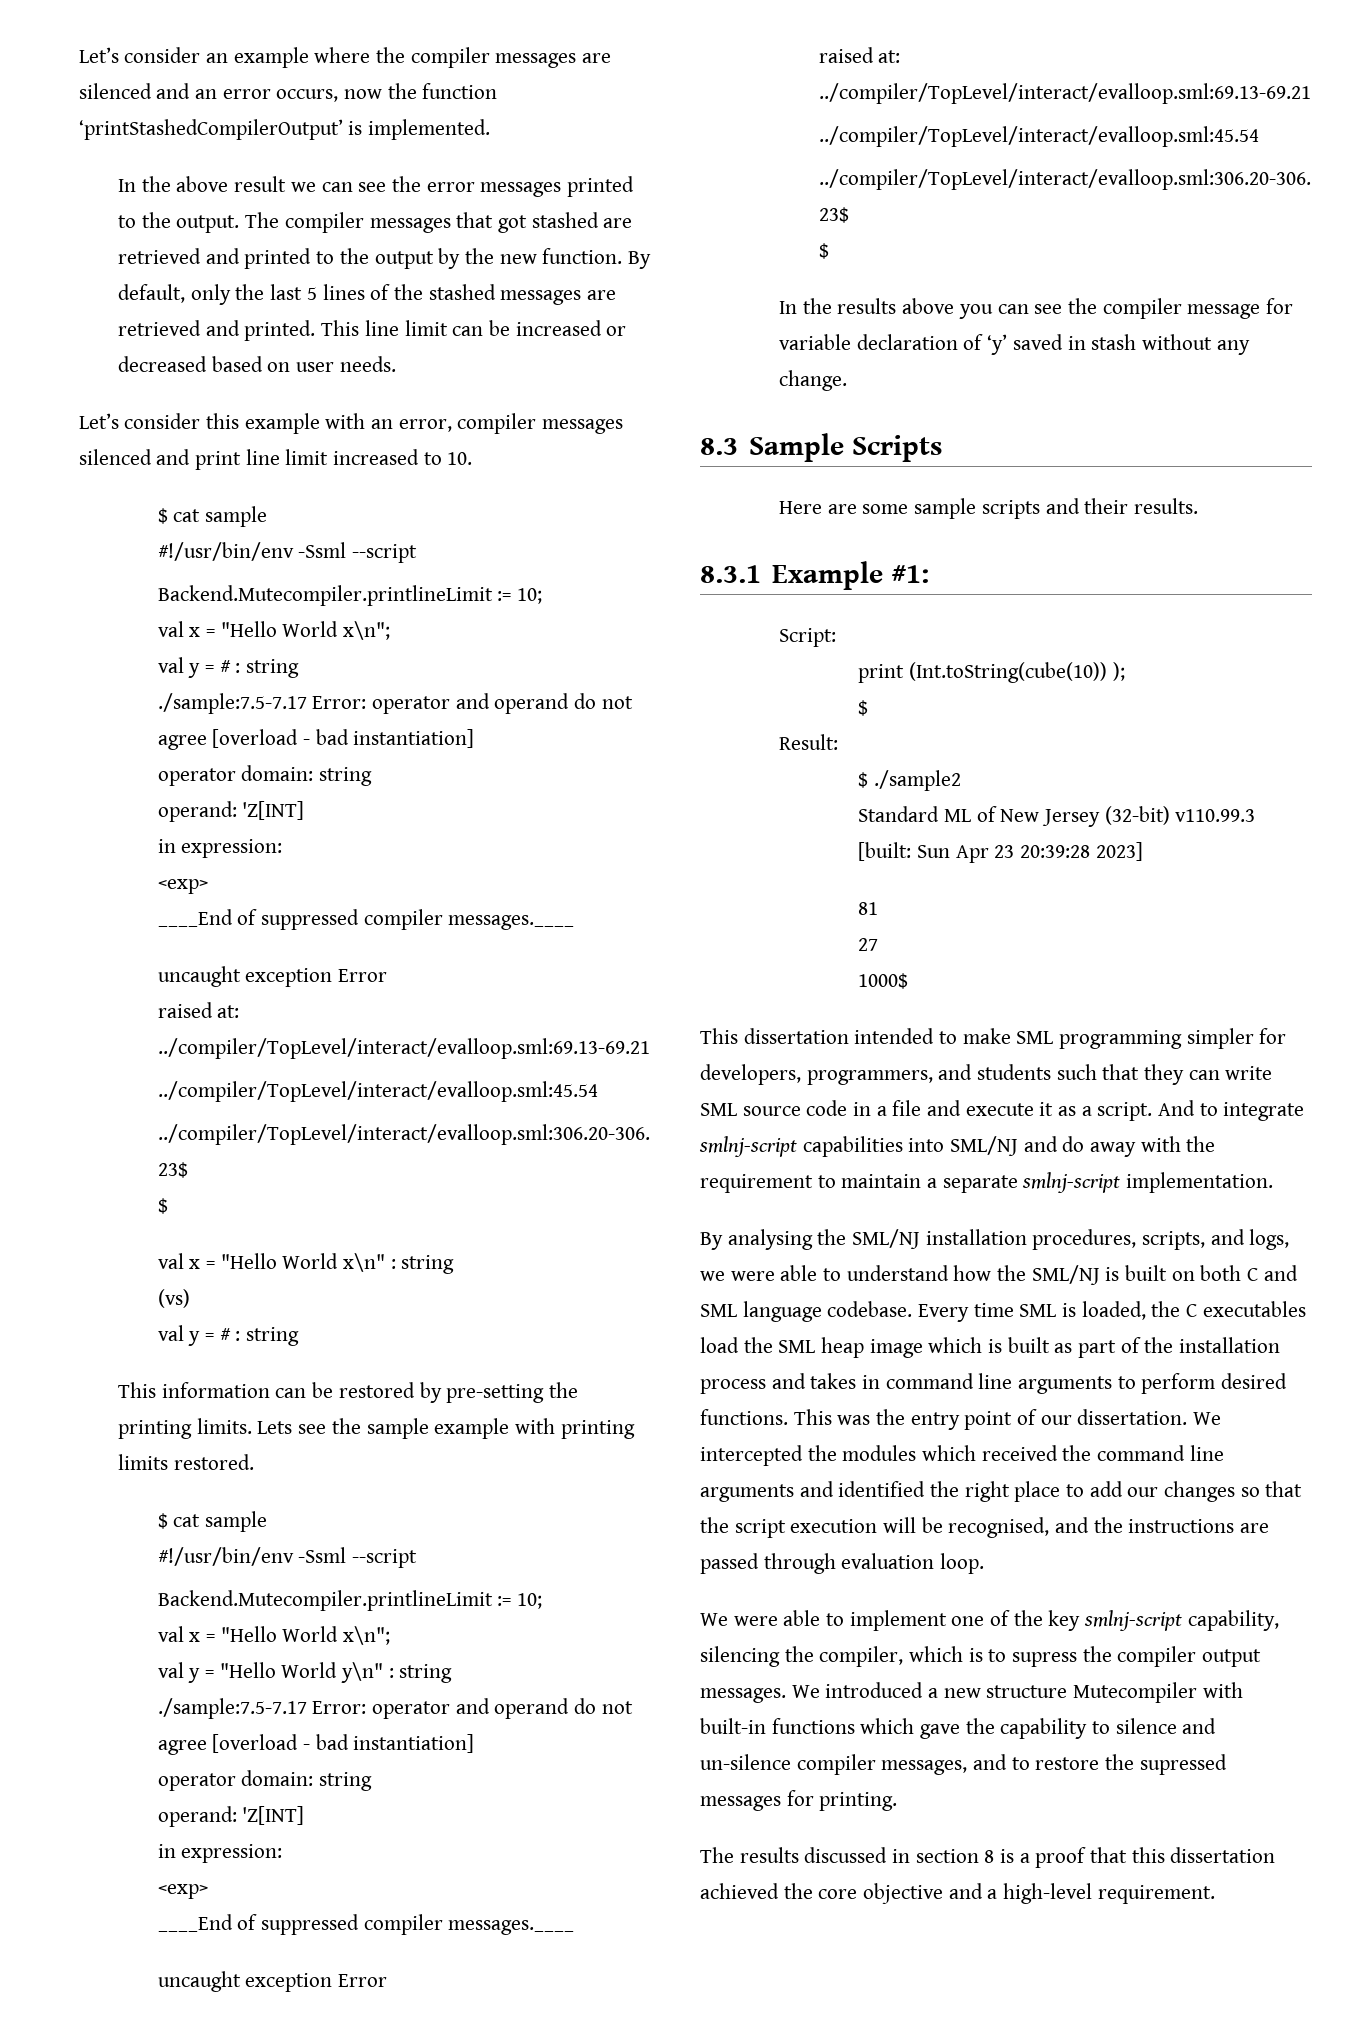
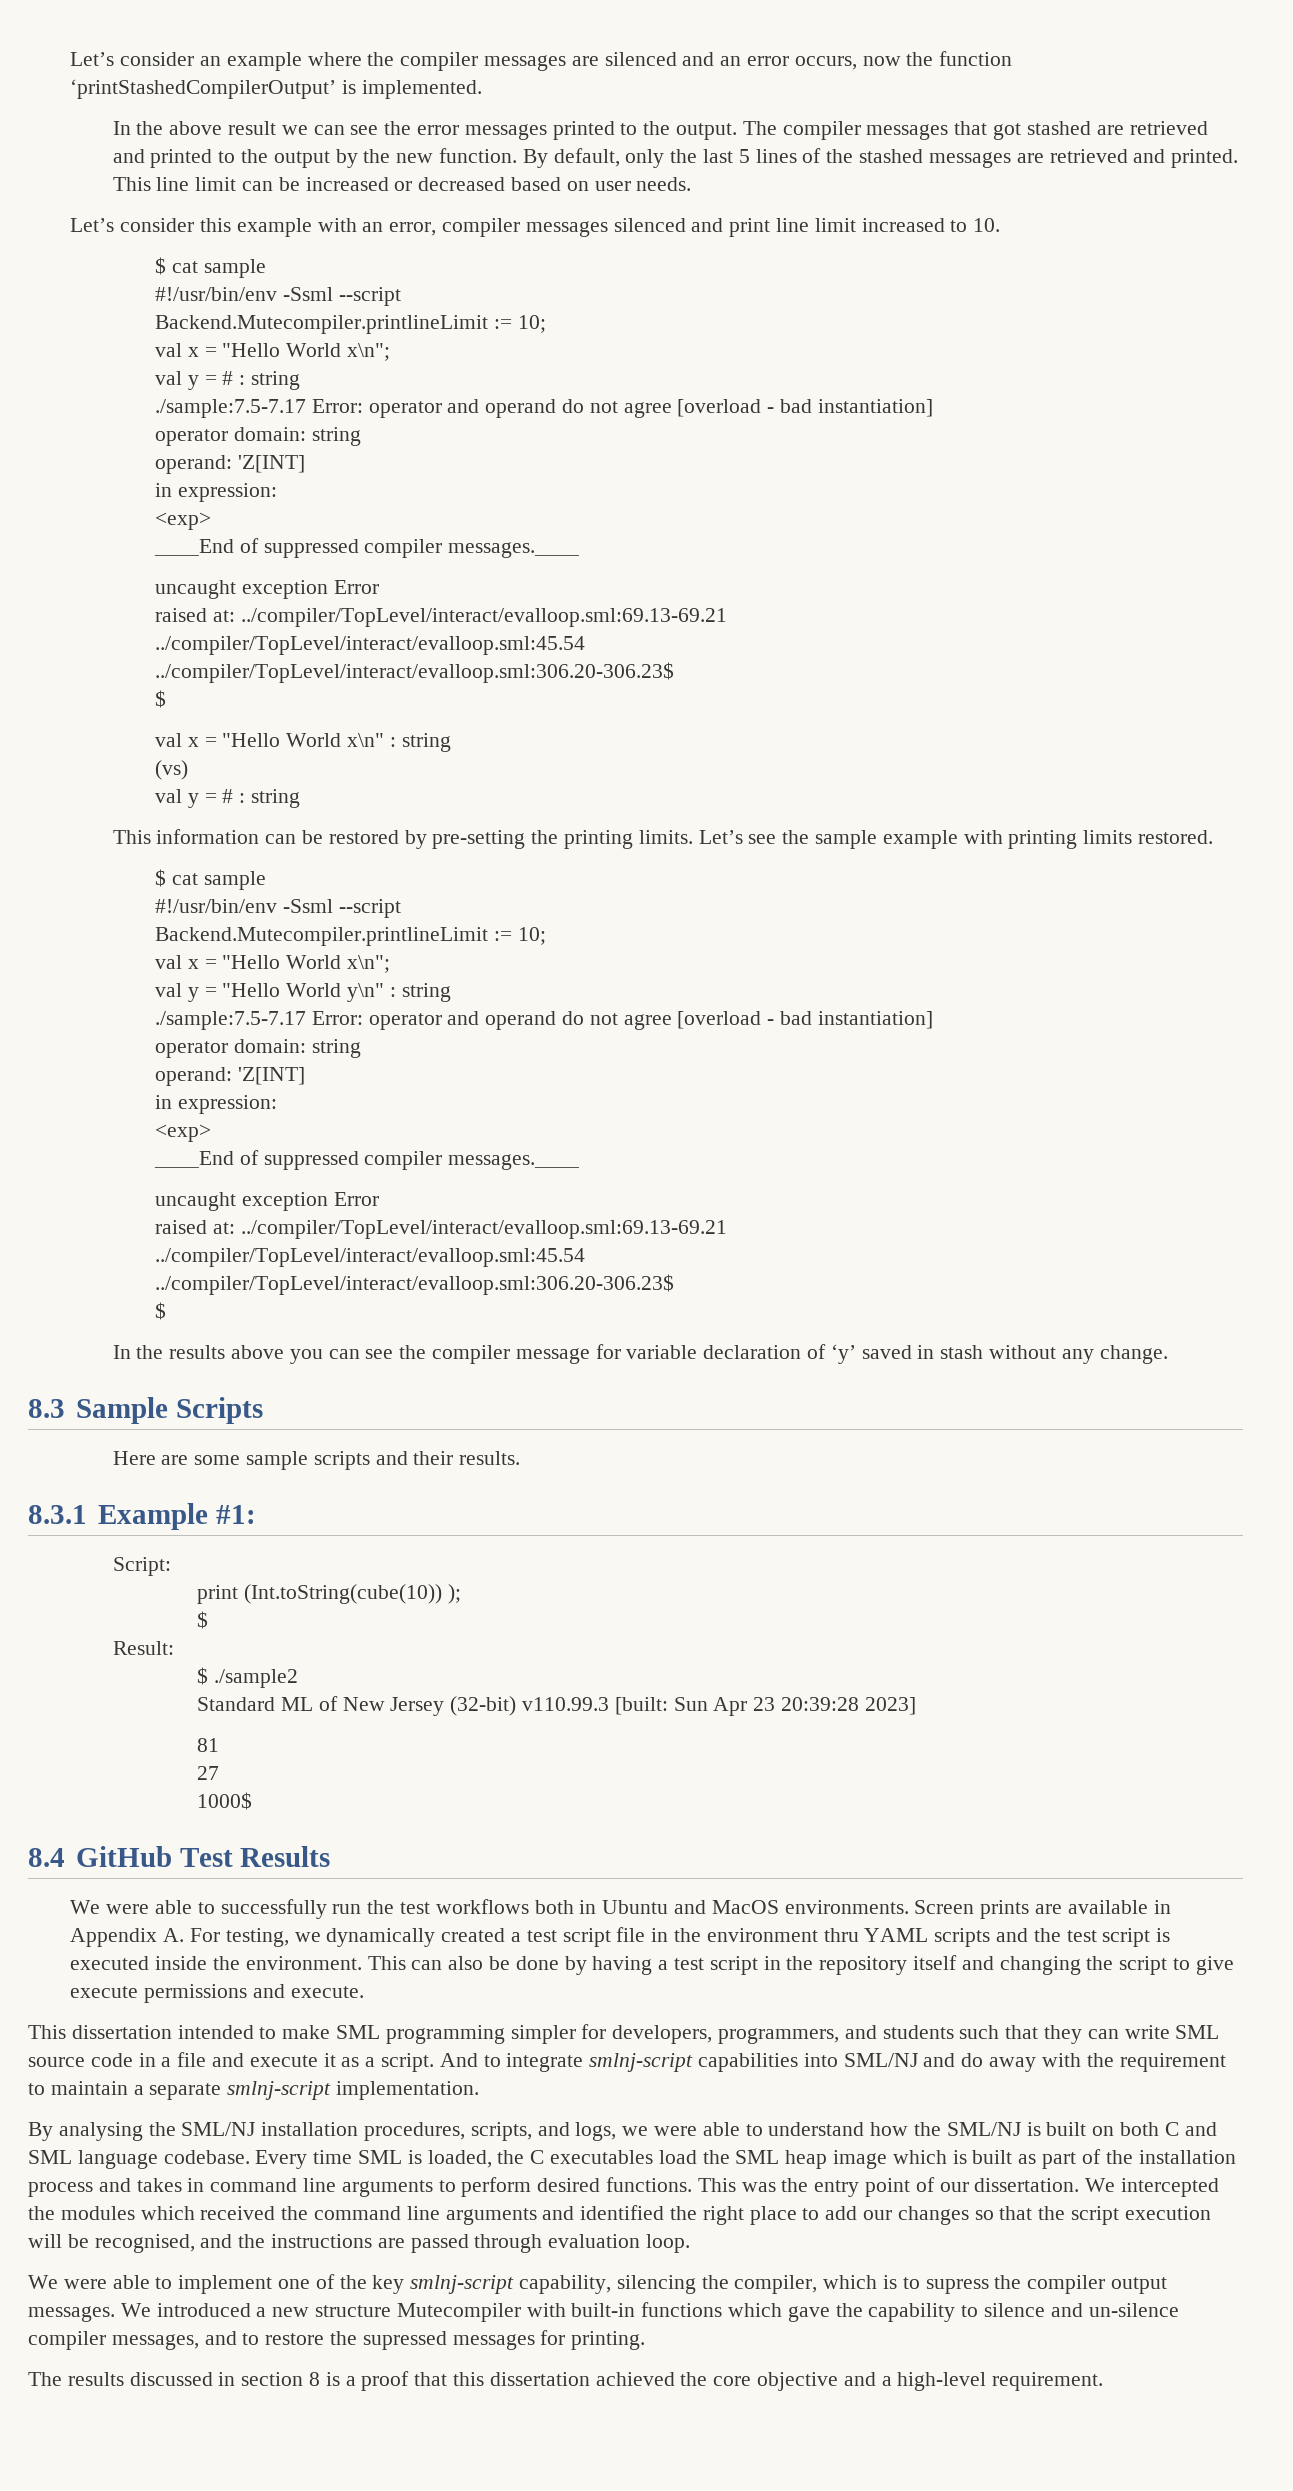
[257,1421,293,1434] Lets -> [698,830,743,844] Let’s
(909, 981) none -> [28,1846,331,1867] [70,1899,1171,1919] [70,1927,1171,1947] [70,1955,1234,1975] [70,1984,364,2003] // 8.4 GitHub Test Results // We were able to successfully run the test workflows both in Ubuntu and MacOS environments. Screen prints are available in Appendix A. For testing, we dynamically created a test script file in the environment thru YAML scripts and the test script is executed inside the environment. This can also be done by having a test script in the repository itself and changing the script to give execute permissions and execute.

